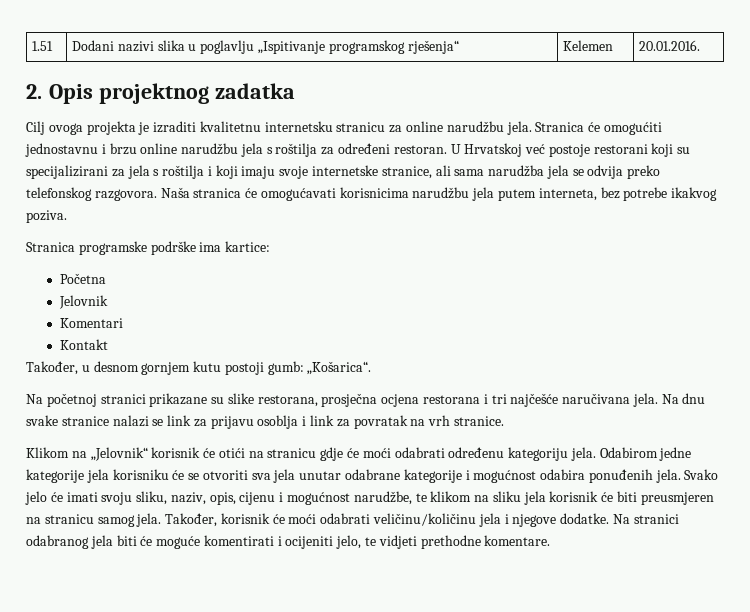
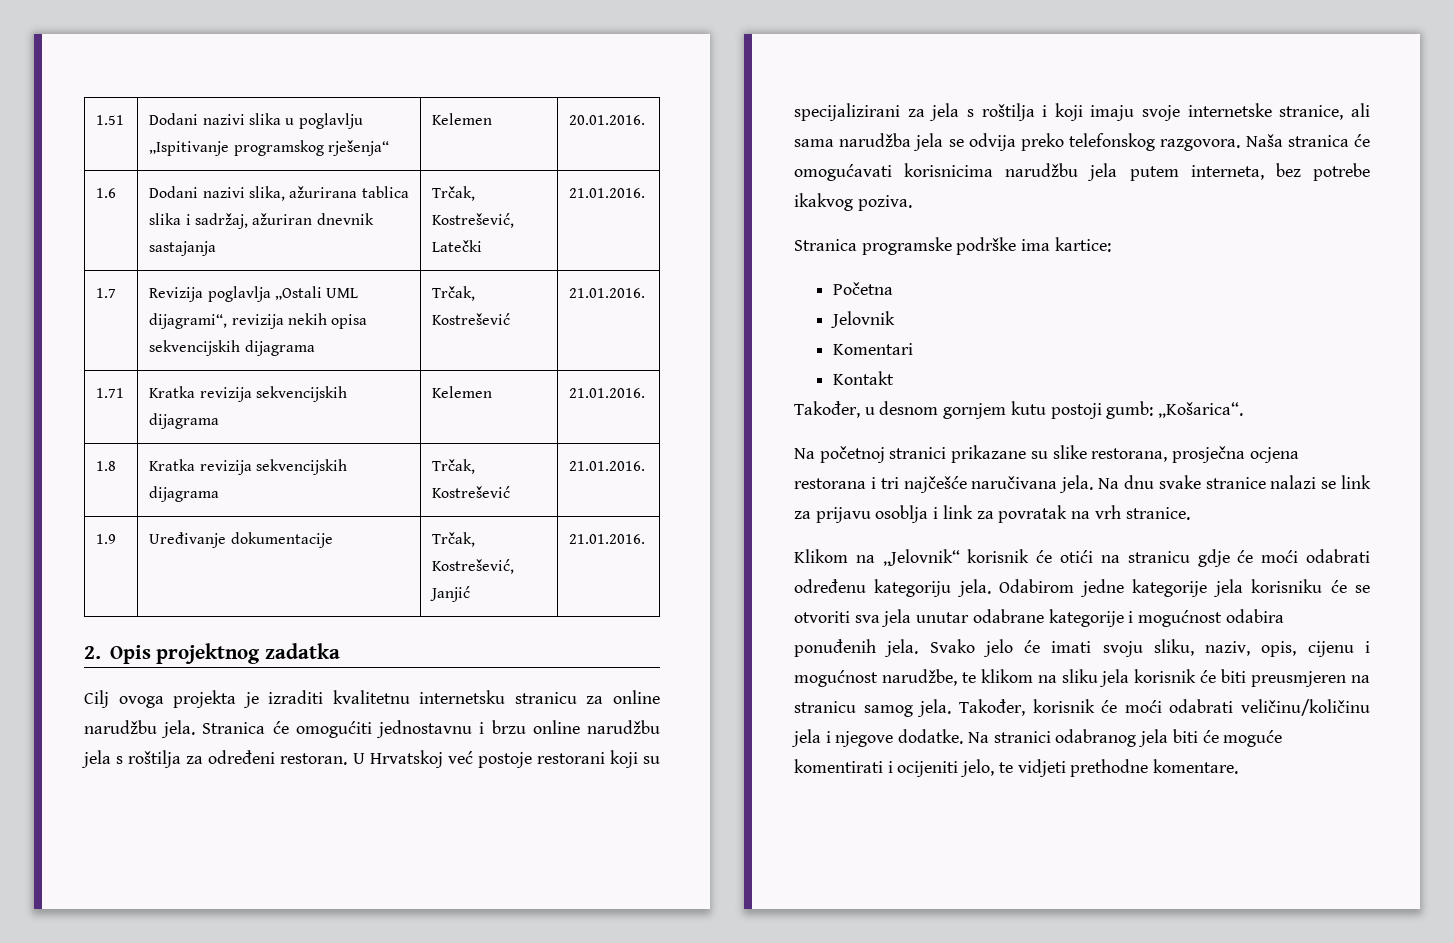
(701, 45) none -> [96,188,117,198] [149,186,409,201] [149,213,374,229] [149,241,217,256] [432,186,476,201] [432,213,515,228] [432,240,483,252] [569,188,646,198] [96,288,117,298] [149,286,359,302] [149,313,368,329] [149,340,315,356] [432,286,476,301] [432,313,511,325] [569,288,646,298] [96,388,125,398] [149,386,347,402] [149,413,220,429] [432,386,493,398] [569,388,646,398] [96,461,117,471] [149,459,347,475] [149,486,220,502] [432,459,476,474] [432,486,511,498] [569,461,646,471] [96,534,117,544] [149,532,333,548] [432,532,476,547] [432,559,515,574] [430,586,471,602] [569,534,646,544] // 1.6 | Dodani nazivi slika, ažurirana tablica slika i sadržaj, ažuriran dnevnik sastajanja | Trčak, Kostrešević, Latečki | 21.01.2016. // 1.7 | Revizija poglavlja „Ostali UML dijagrami“, revizija nekih opisa sekvencijskih dijagrama | Trčak, Kostrešević | 21.01.2016. // 1.71 | Kratka revizija sekvencijskih dijagrama | Kelemen | 21.01.2016. // 1.8 | Kratka revizija sekvencijskih dijagrama | Trčak, Kostrešević | 21.01.2016. // 1.9 | Uređivanje dokumentacije | Trčak, Kostrešević, Janjić | 21.01.2016.

